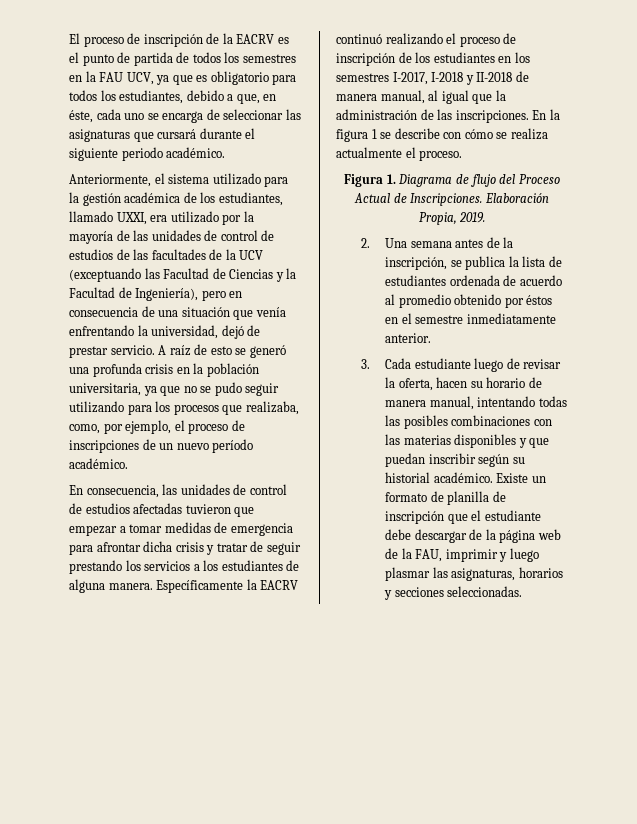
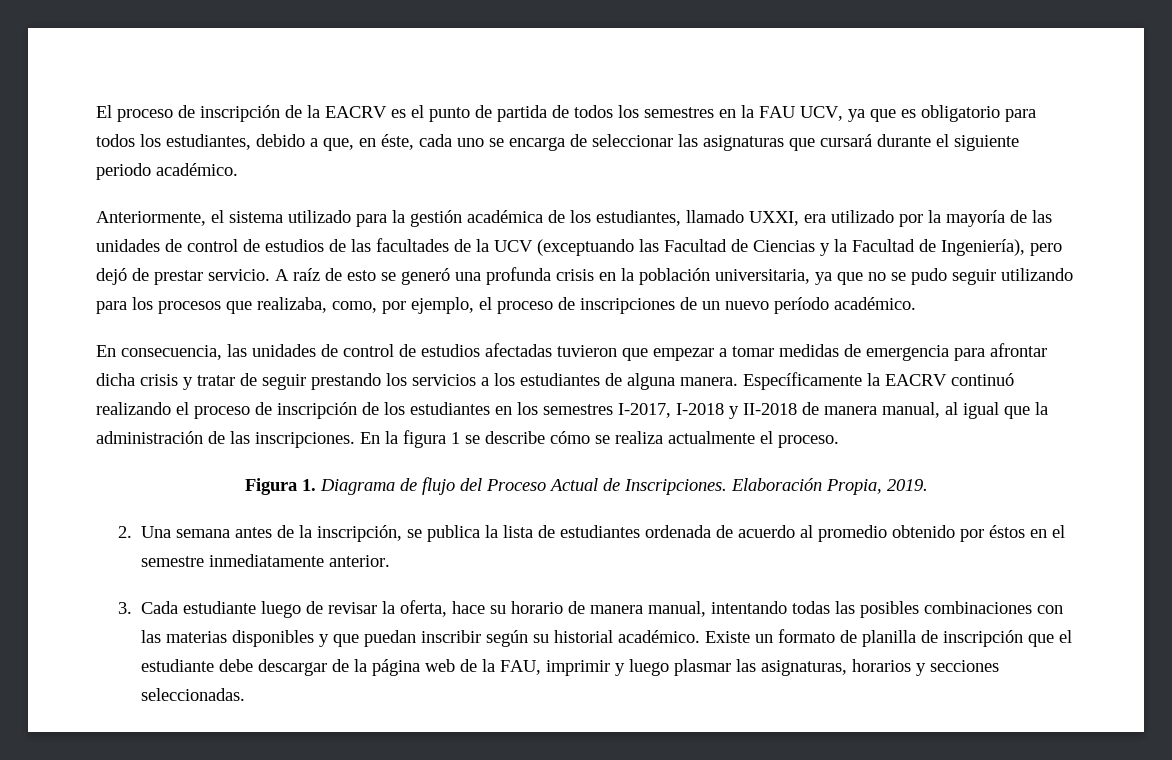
[229,291,243,298] [69,306,286,320] [69,325,219,339] en consecuencia de una situación que venía enfrentando la universidad, -> (1062, 249) none
[443,132,462,139] con -> (545, 437) none
[436,377,468,388] hacen -> [452,601,486,614] hace

